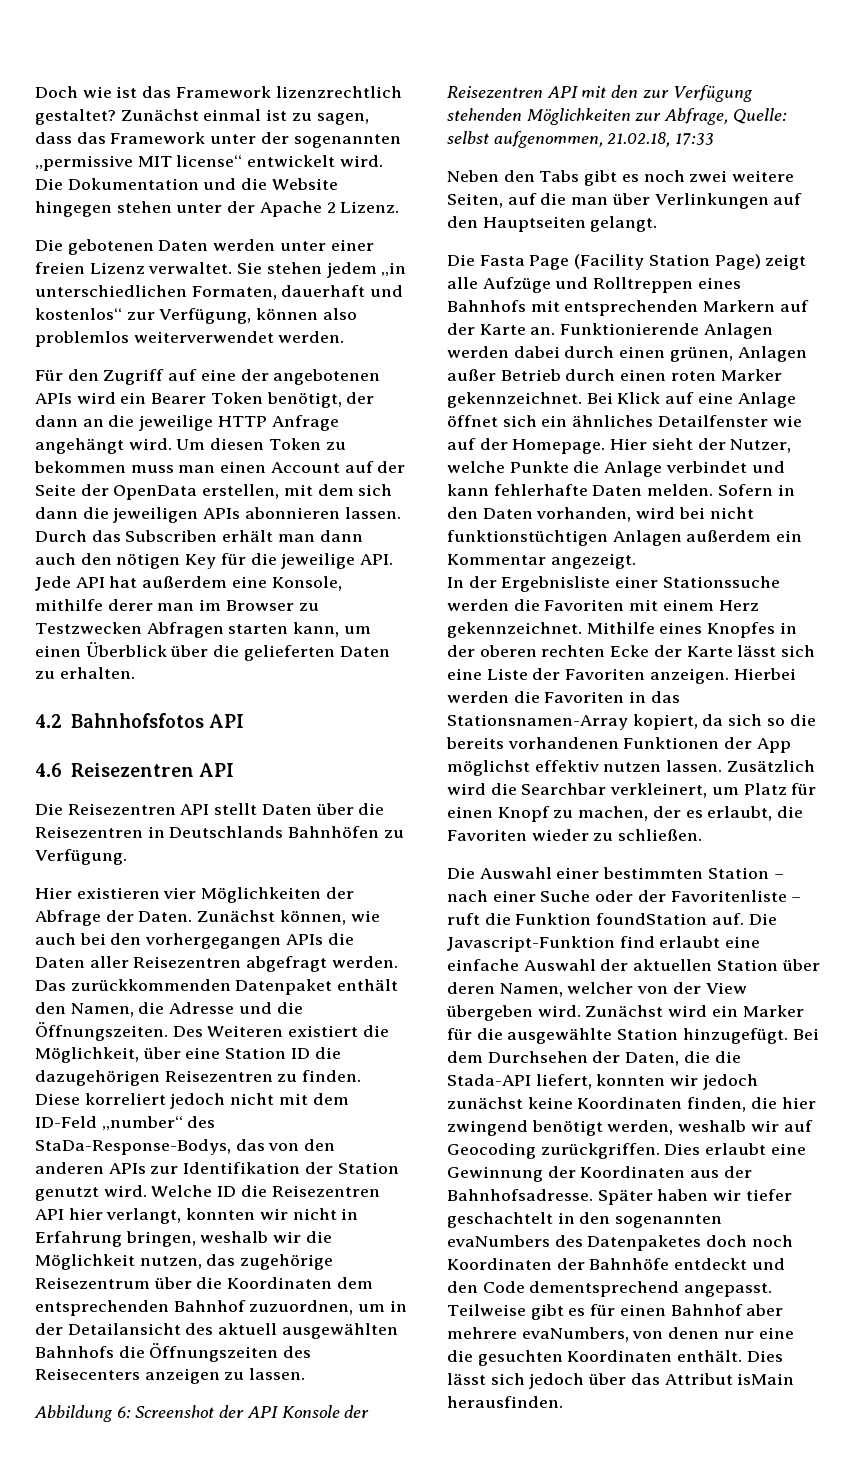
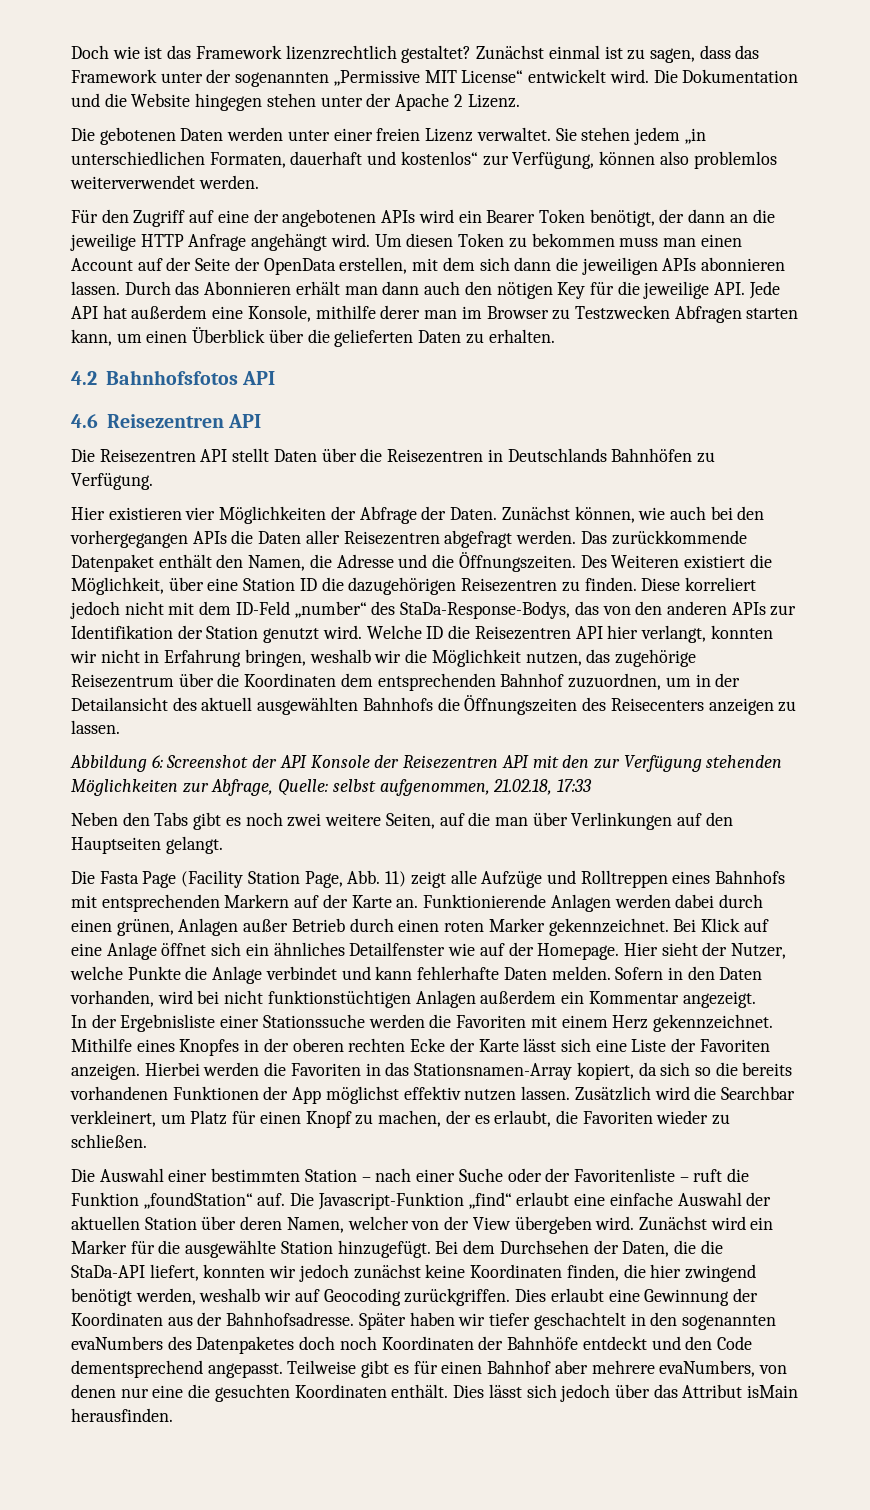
[35,155,243,171] „permissive MIT license“ -> [333,70,524,86] „Permissive MIT License“
[125,530,218,542] Subscriben -> [204,281,292,295] Abonnieren
[70,979,231,991] zurückkommenden -> [611,530,747,545] zurückkommende
[714,254,761,270] Page) -> [304,870,407,888] Page, Abb. 11)
[596,913,708,925] foundStation -> [143,1192,253,1209] „foundStation“
[619,936,655,948] find -> [468,1192,512,1209] „find“
[447,1074,531,1086] Stada-API -> [71,1265,145,1278] StaDa-API

